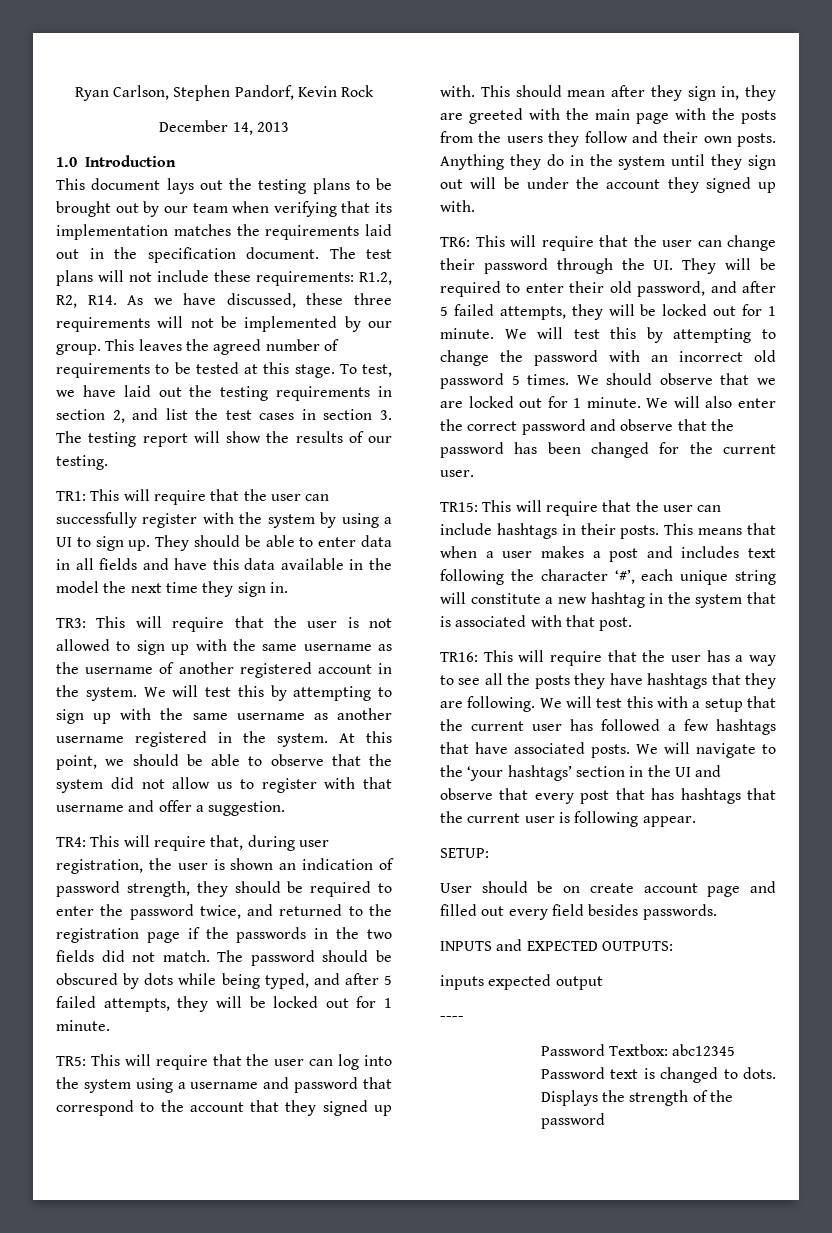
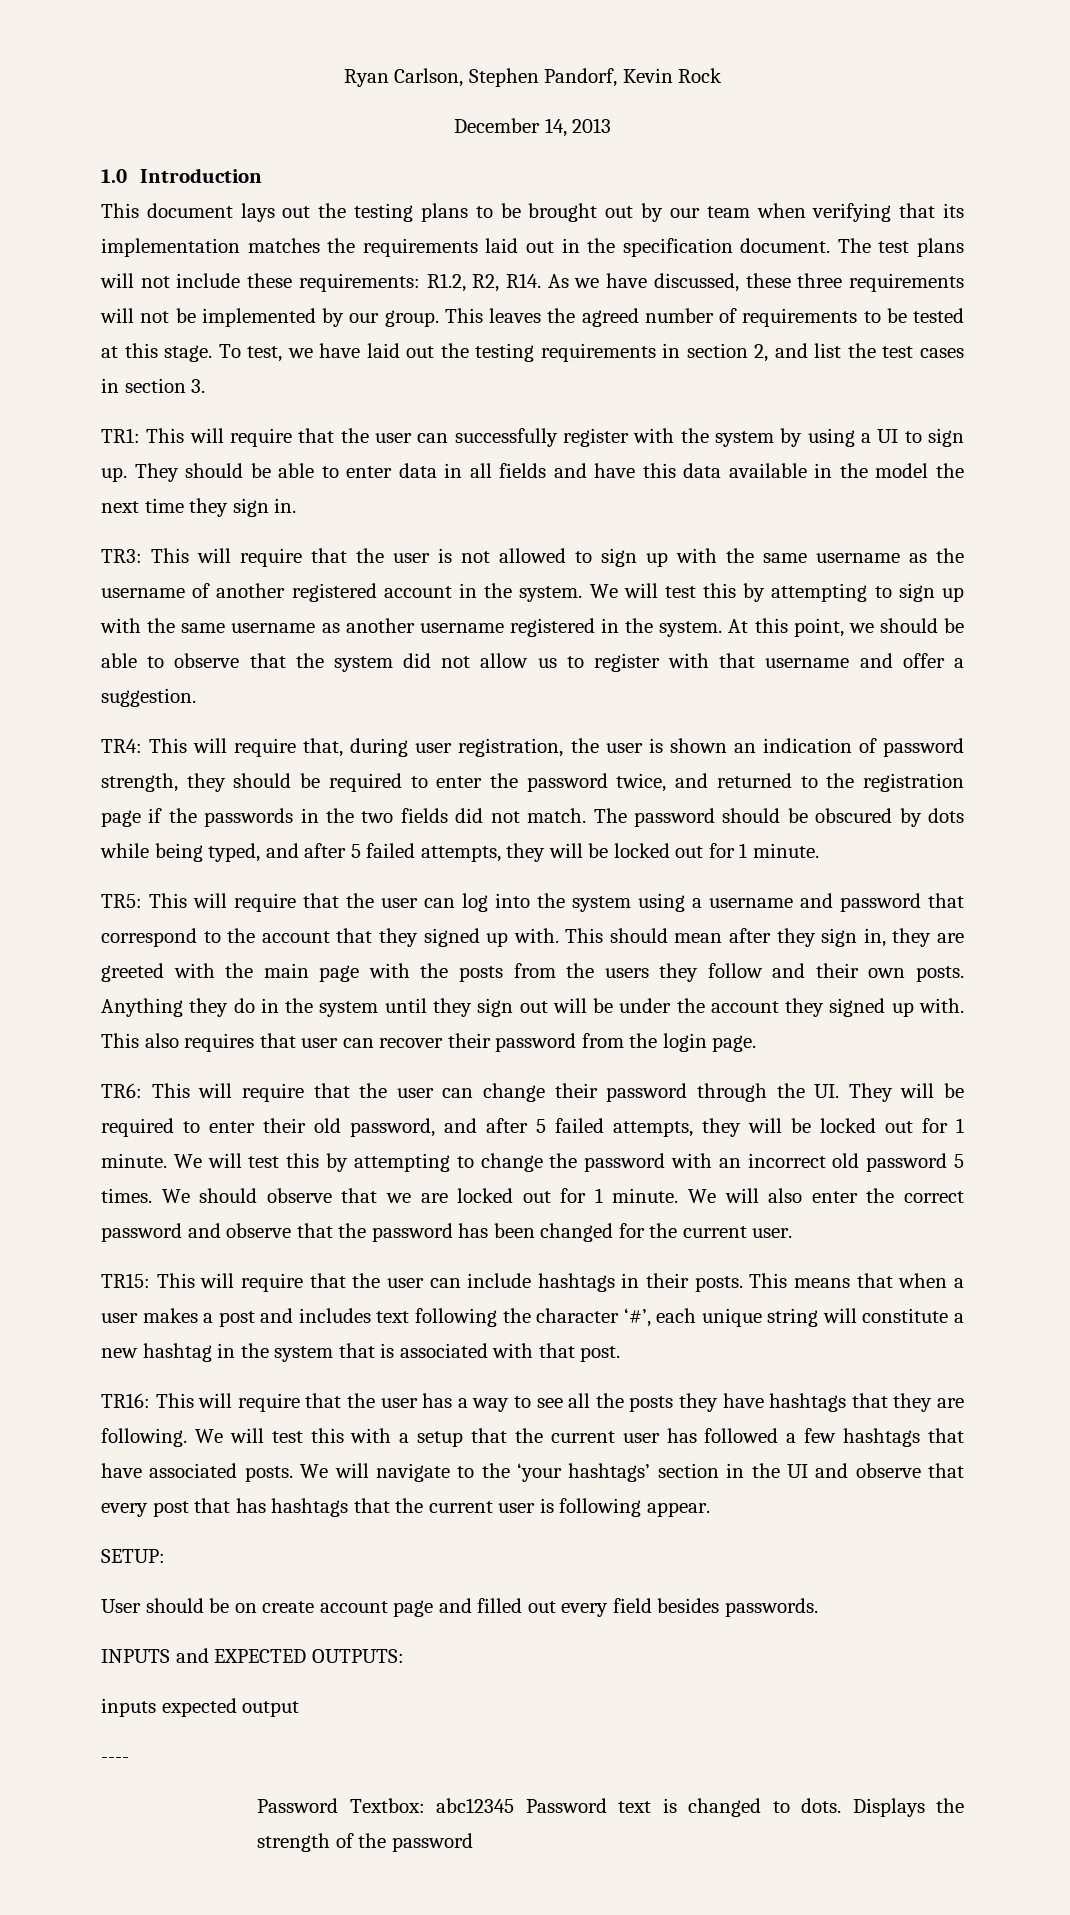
[56,431,392,447] [56,455,108,470] The testing report will show the results of our testing. -> (206, 386) none
(475, 206) none -> [101,1033,757,1052] This also requires that user can recover their password from the login page.

